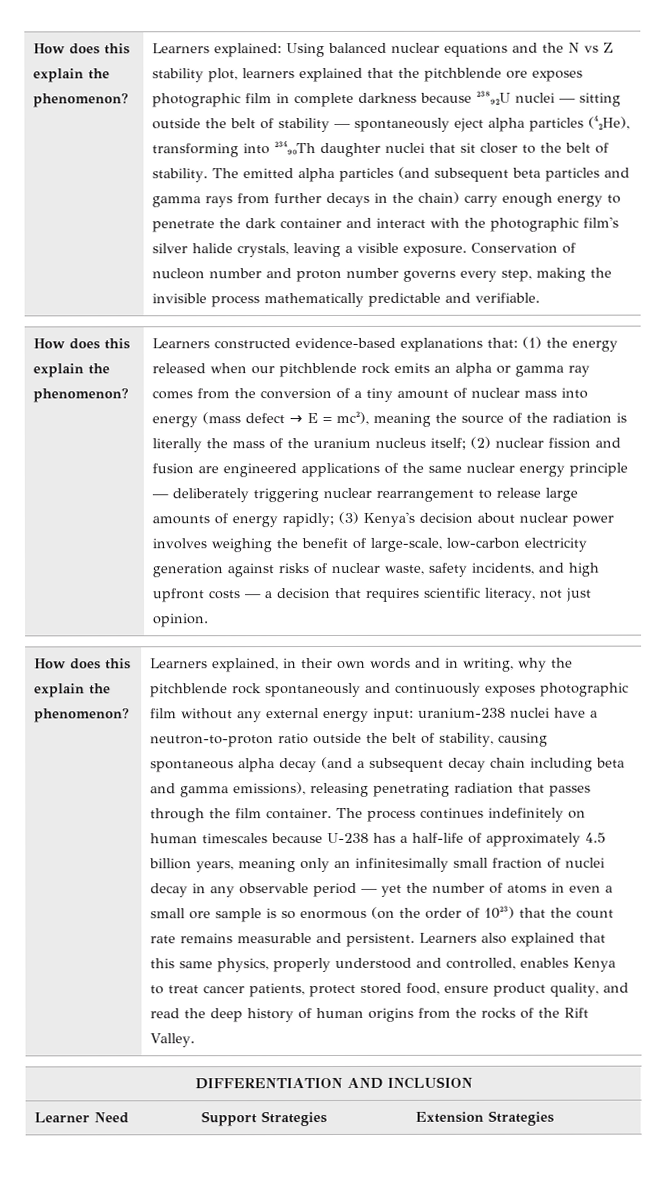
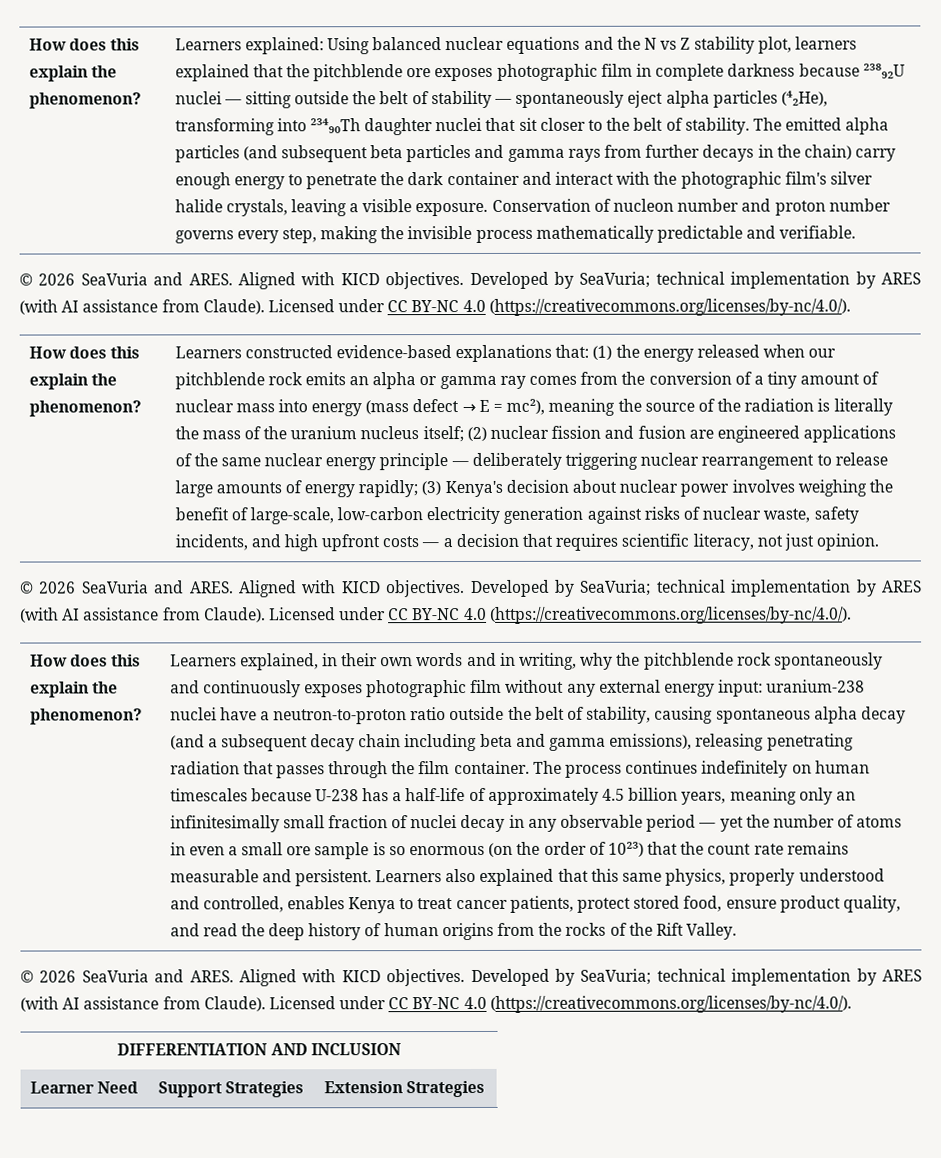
(540, 297) none -> [19,271,921,290] [19,298,851,316] // © 2026 SeaVuria and ARES. Aligned with KICD objectives. Developed by SeaVuria; technical implementation by ARES (with AI assistance from Claude). Licensed under CC BY-NC 4.0 (https://creativecommons.org/licenses/by-nc/4.0/).
(209, 620) none -> [20,579,922,598] [20,606,852,624] // © 2026 SeaVuria and ARES. Aligned with KICD objectives. Developed by SeaVuria; technical implementation by ARES (with AI assistance from Claude). Licensed under CC BY-NC 4.0 (https://creativecommons.org/licenses/by-nc/4.0/).
(195, 1040) none -> [20,968,922,987] [20,995,852,1013] // © 2026 SeaVuria and ARES. Aligned with KICD objectives. Developed by SeaVuria; technical implementation by ARES (with AI assistance from Claude). Licensed under CC BY-NC 4.0 (https://creativecommons.org/licenses/by-nc/4.0/).

